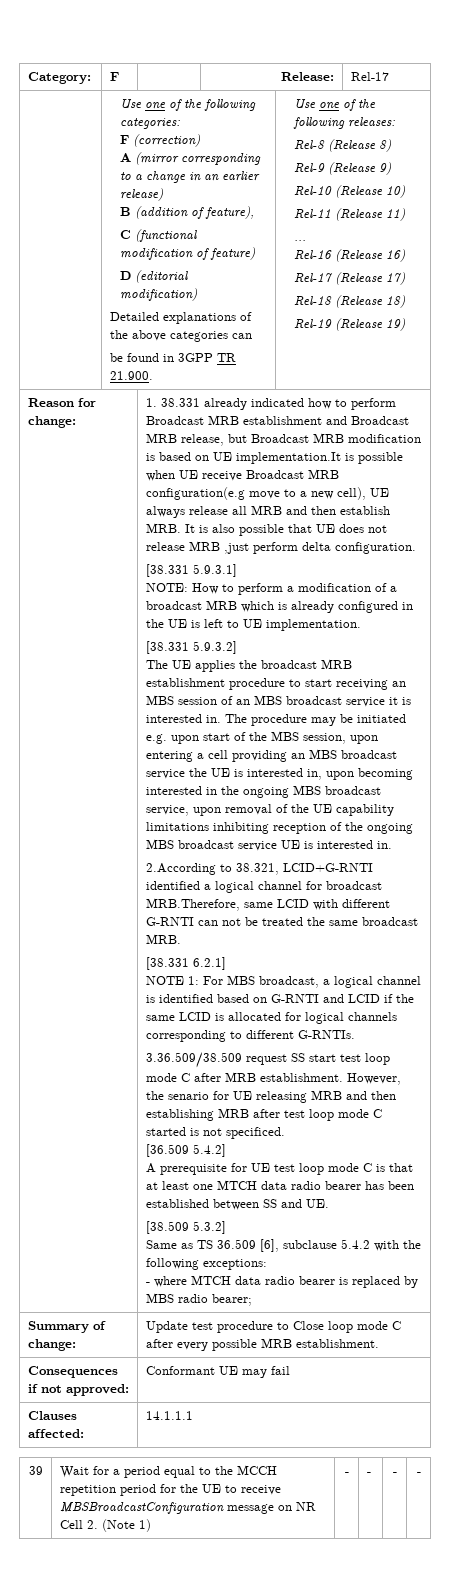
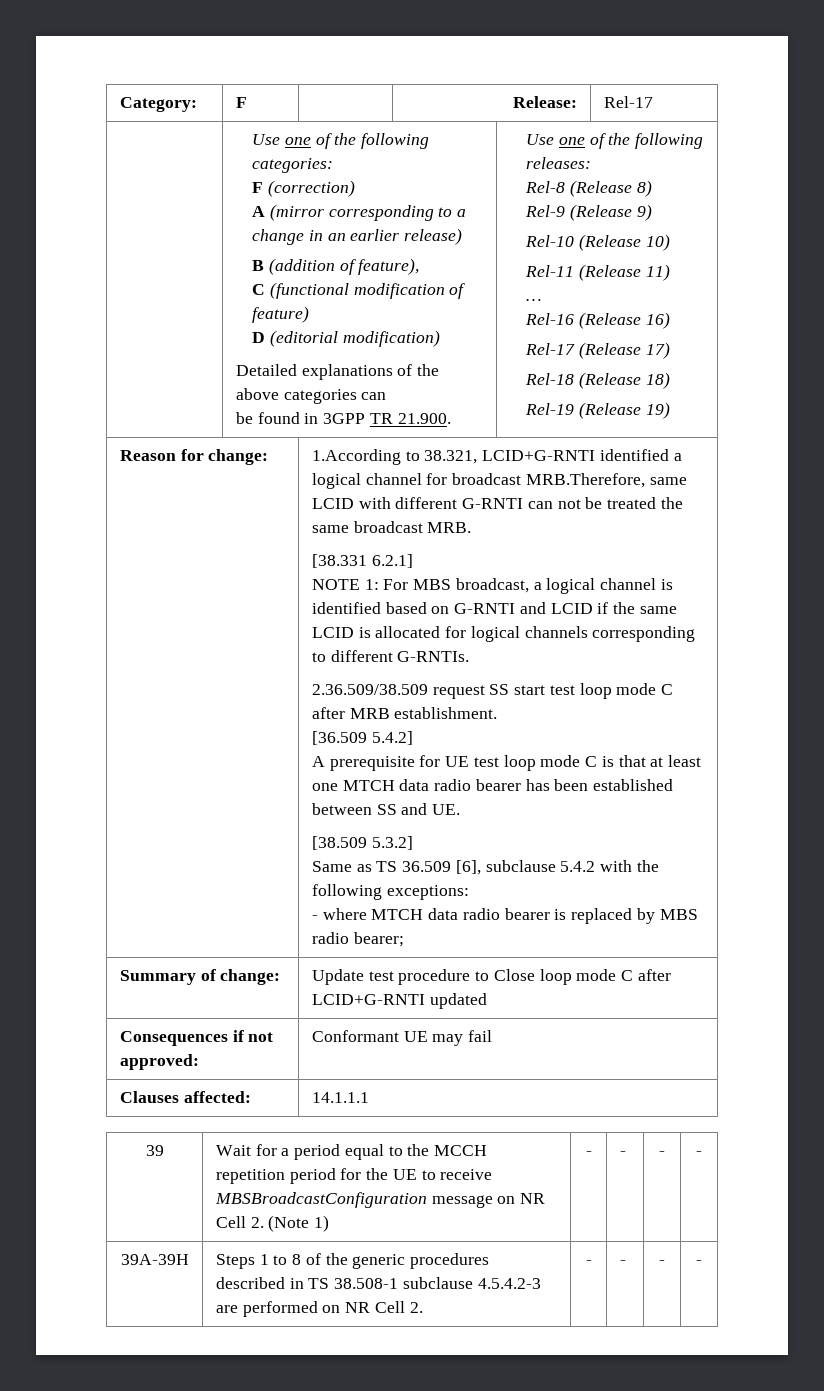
[145,398,396,410] [145,415,409,425] [145,433,421,446] [145,452,403,464] [145,469,339,481] [145,487,389,500] [145,505,390,518] [145,523,387,536] [145,541,416,554] [145,564,237,577] [145,583,397,595] [145,600,413,613] [145,619,361,631] [145,641,237,654] [145,659,352,672] [145,678,406,690] [145,695,411,707] [145,714,406,726] [145,731,378,744] [145,749,397,762] [145,768,413,780] [145,785,381,798] [145,804,394,816] [145,822,413,834] [145,839,392,851] [145,863,216,875] 1. 38.331 already indicated how to perform Broadcast MRB establishment and Broadcast MRB release, but Broadcast MRB modification is based on UE implementation.It is possible when UE receive Broadcast MRB configuration(e.g move to a new cell), UE always release all MRB and then establish MRB. It is also possible that UE does not release MRB ,just perform delta configuration. // [38.331 5.9.3.1] // NOTE: How to perform a modification of a broadcast MRB which is already configured in the UE is left to UE implementation. // [38.331 5.9.3.2] // The UE applies the broadcast MRB establishment procedure to start receiving an MBS session of an MBS broadcast service it is interested in. The procedure may be initiated e.g. upon start of the MBS session, upon entering a cell providing an MBS broadcast service the UE is interested in, upon becoming interested in the ongoing MBS broadcast service, upon removal of the UE capability limitations inhibiting reception of the ongoing MBS broadcast service UE is interested in. // 2.According -> [311,449,401,465] 1.According
[145,1052,242,1068] 3.36.509/38.509 -> [311,684,428,695] 2.36.509/38.509
[346,1073,401,1085] [145,1090,396,1103] [145,1108,382,1121] [145,1127,285,1139] However, the senario for UE releasing MRB and then establishing MRB after test loop mode C started is not specificed. -> (498, 713) none
[176,1338,379,1351] every possible MRB establishment. -> [311,993,487,1009] LCID+G-RNTI updated
(421, 1473) none -> [120,1254,189,1265] [215,1253,490,1269] [215,1277,541,1289] [215,1301,423,1317] [585,1260,592,1265] [619,1260,626,1265] [659,1260,665,1265] [696,1260,702,1265] // 39A-39H | Steps 1 to 8 of the generic procedures described in TS 38.508-1 subclause 4.5.4.2-3 are performed on NR Cell 2. | - | - | - | -

